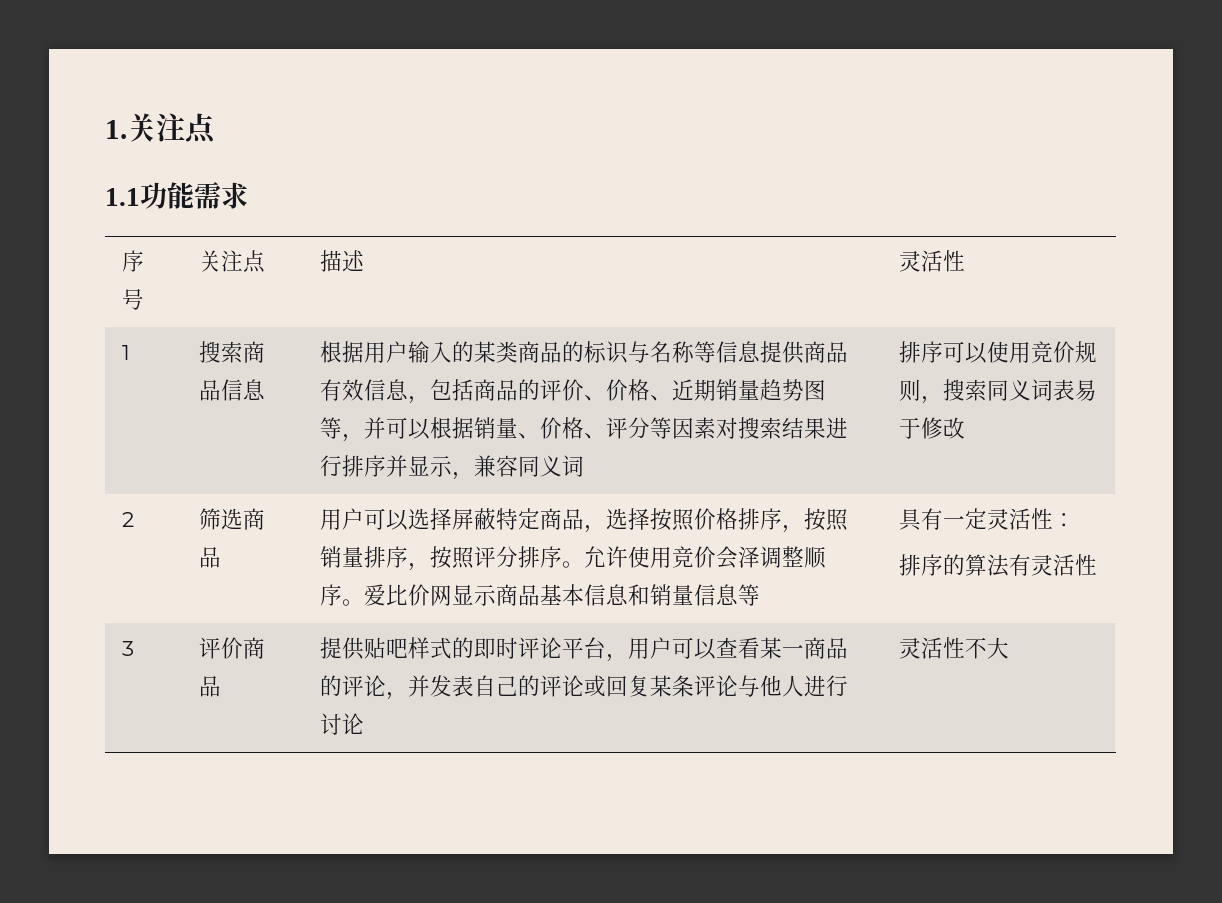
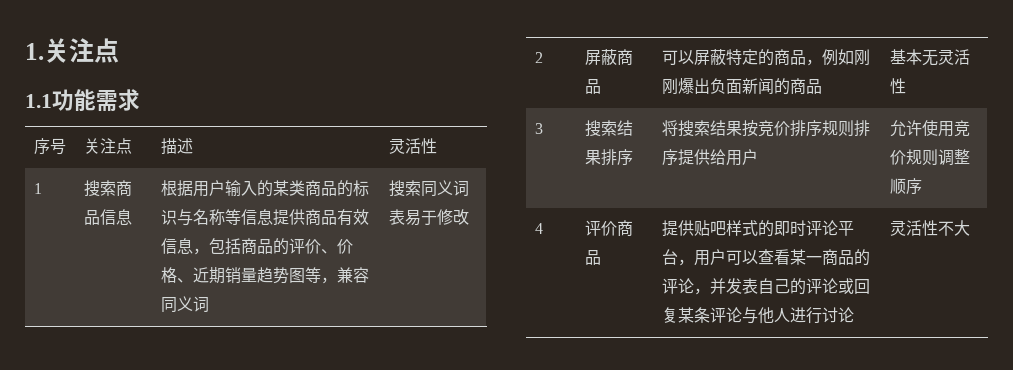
[364,417,849,440] [320,455,585,480] [899,341,1098,364] [899,379,944,404] 并可以根据销量、价格、评分等因素对搜索结果进行排序并显示，兼容同义词 | 排序可以使用竞价规则， -> [337,267,370,283] [161,296,210,313] 兼容同义词 |
[199,508,266,530] [199,547,222,568] [320,508,849,533] [320,546,585,571] 筛选商品 | 用户可以选择屏蔽特定商品，选择按照价格排序，按照销量排序，按照评分排序。 -> [585,49,634,65] [585,79,602,94] [662,49,871,66] [662,78,823,95] [890,49,971,66] [890,78,907,94] [535,123,544,134] [585,120,634,137] [585,149,634,166] [662,120,871,137] [662,149,759,166] 屏蔽商品 | 可以屏蔽特定的商品，例如刚刚爆出负面新闻的商品 | 基本无灵活性 // 3 | 搜索结果排序 | 将搜索结果按竞价排序规则排序提供给用户 |
[716,546,761,569] 会泽 -> [906,149,939,166] 规则
[342,584,761,606] [899,508,1076,531] [899,554,1098,577] [122,641,135,656] 。爱比价网显示商品基本信息和销量信息等 | 具有一定灵活性： // 排序的算法有灵活性 // 3 -> [535,223,544,234] // 4

